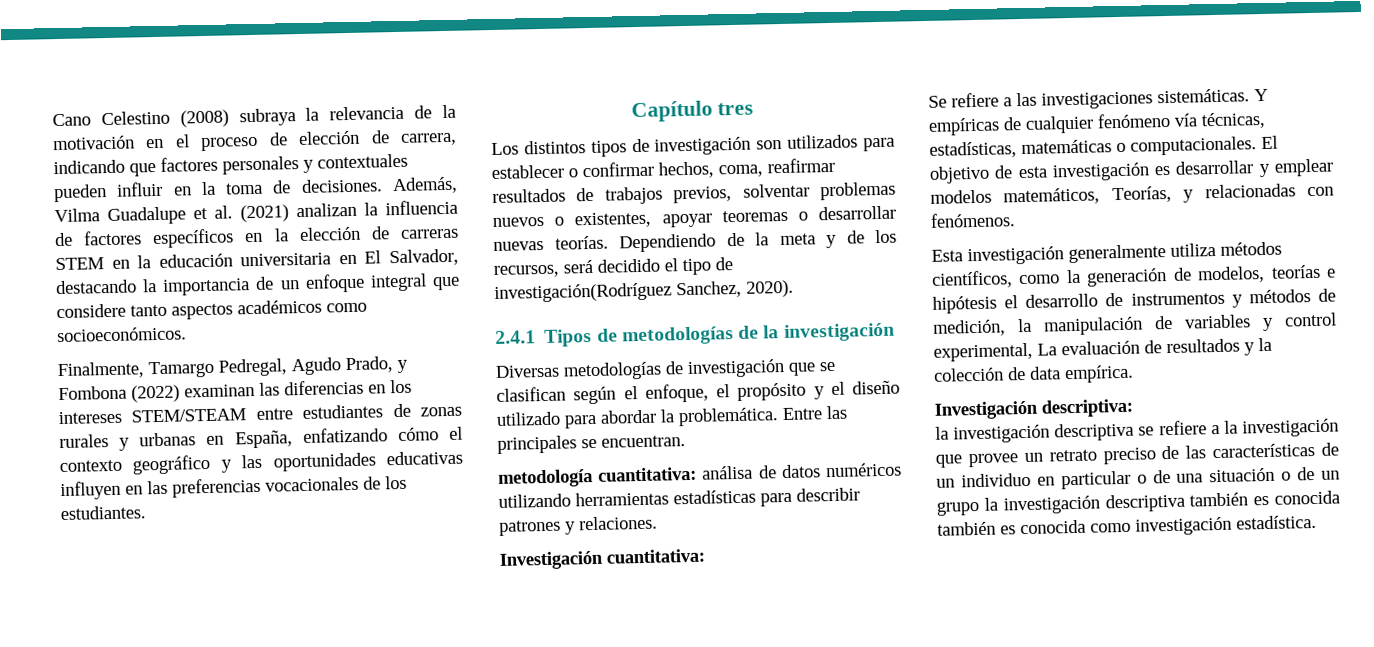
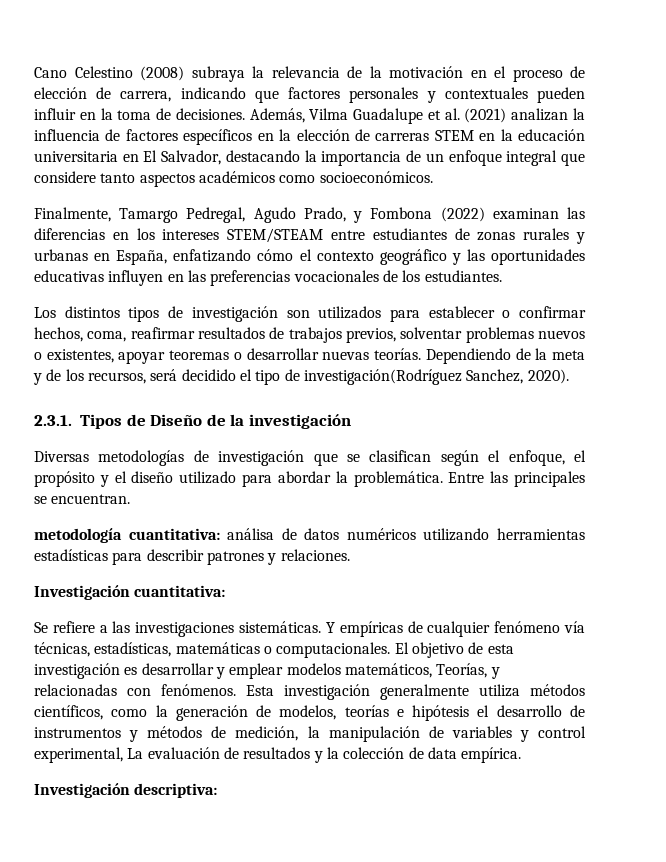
[630,100,754,123] // Capítulo tres -> (502, 276) none
[495,330,536,344] 2.4.1 -> [34,415,72,426] 2.3.1.
[621,326,734,346] metodologías -> [150,414,203,426] Diseño
(1016, 220) // -> (236, 690) none
[935,418,1339,444] [935,442,1339,468] [936,466,1340,490] [936,490,1340,516] [937,514,1317,536] // la investigación descriptiva se refiere a la investigación que provee un retrato preciso de las características de un individuo en particular o de una situación o de un grupo la investigación descriptiva también es conocida también es conocida como investigación estadística. -> (218, 790) none

